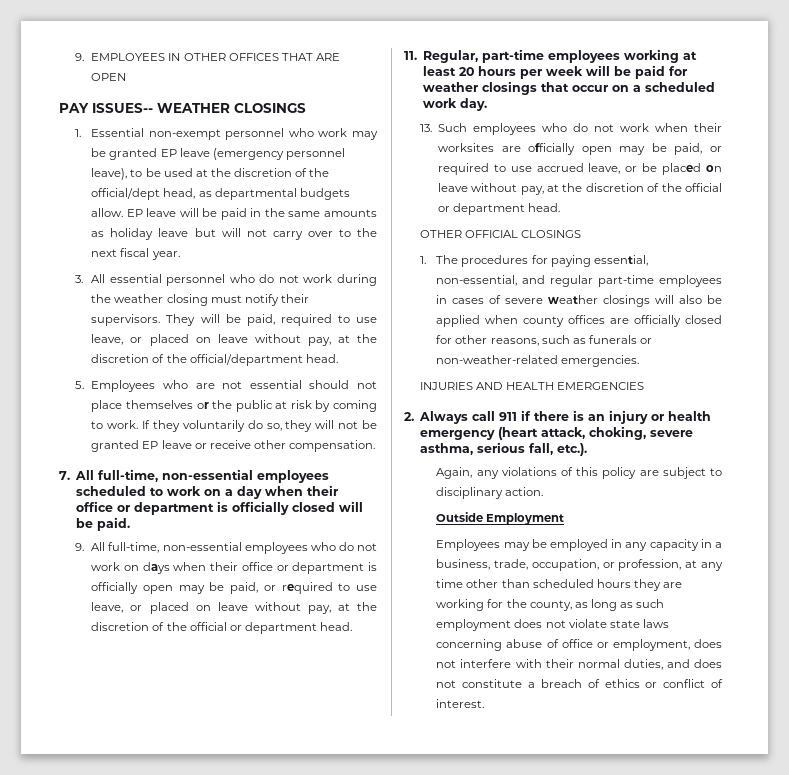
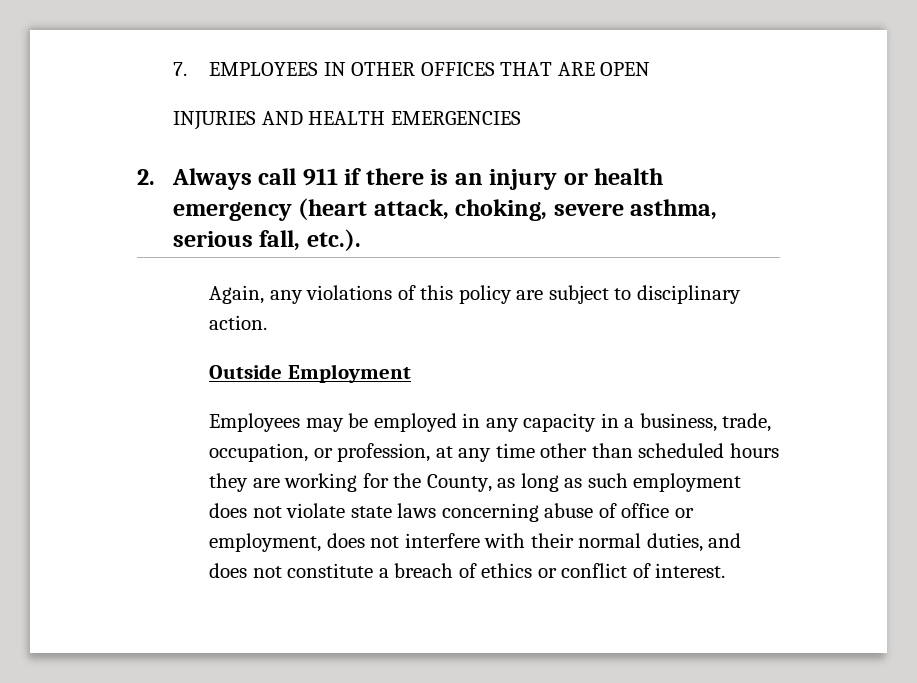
[75,53,85,61] 9. -> [173,62,188,76] 7.
[59,103,306,113] [75,128,378,140] [91,148,345,160] [91,168,330,180] [91,188,350,200] [91,208,377,220] [91,228,377,240] [91,248,180,260] [75,274,377,286] [91,294,309,306] [91,314,378,326] [91,334,377,346] [91,354,338,366] [75,380,377,392] [91,400,377,412] [91,420,377,432] [91,440,375,452] [59,469,329,483] [75,485,339,499] [75,501,363,515] [75,517,130,531] [75,542,377,554] [91,562,377,574] [91,582,377,594] [91,602,377,614] [91,622,352,634] [404,49,697,63] [422,65,688,79] [422,81,715,95] [422,98,487,111] [420,123,722,135] [437,143,722,155] [437,163,722,175] [437,183,722,195] [437,203,561,215] [420,230,582,238] [420,255,648,267] [436,275,722,287] [436,295,722,307] [436,315,722,327] [436,335,652,346] [436,355,640,367] // PAY ISSUES-- WEATHER CLOSINGS // 1. Essential non-exempt personnel who work may be granted EP leave (emergency personnel leave), to be used at the discretion of the official/dept head, as departmental budgets allow. EP leave will be paid in the same amounts as holiday leave but will not carry over to the next fiscal year. // 3. All essential personnel who do not work during the weather closing must notify their supervisors. They will be paid, required to use leave, or placed on leave without pay, at the discretion of the official/department head. // 5. Employees who are not essential should not place themselves or the public at risk by coming to work. If they voluntarily do so, they will not be granted EP leave or receive other compensation. // 7. All full-time, non-essential employees scheduled to work on a day when their office or department is officially closed will be paid. // 9. All full-time, non-essential employees who do not work on days when their office or department is officially open may be paid, or required to use leave, or placed on leave without pay, at the discretion of the official or department head. // 11. Regular, part-time employees working at least 20 hours per week will be paid for weather closings that occur on a scheduled work day. // 13. Such employees who do not work when their worksites are officially open may be paid, or required to use accrued leave, or be placed on leave without pay, at the discretion of the official or department head. // OTHER OFFICIAL CLOSINGS // 1. The procedures for paying essential, non-essential, and regular part-time employees in cases of severe weather closings will also be applied when county offices are officially closed for other reasons, such as funerals or non-weather-related emergencies. -> (651, 69) none
[529,600,572,611] county, -> [426,474,492,492] County,

